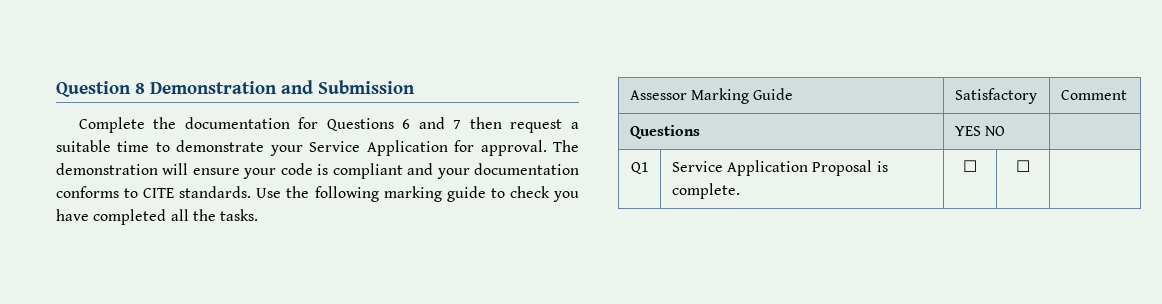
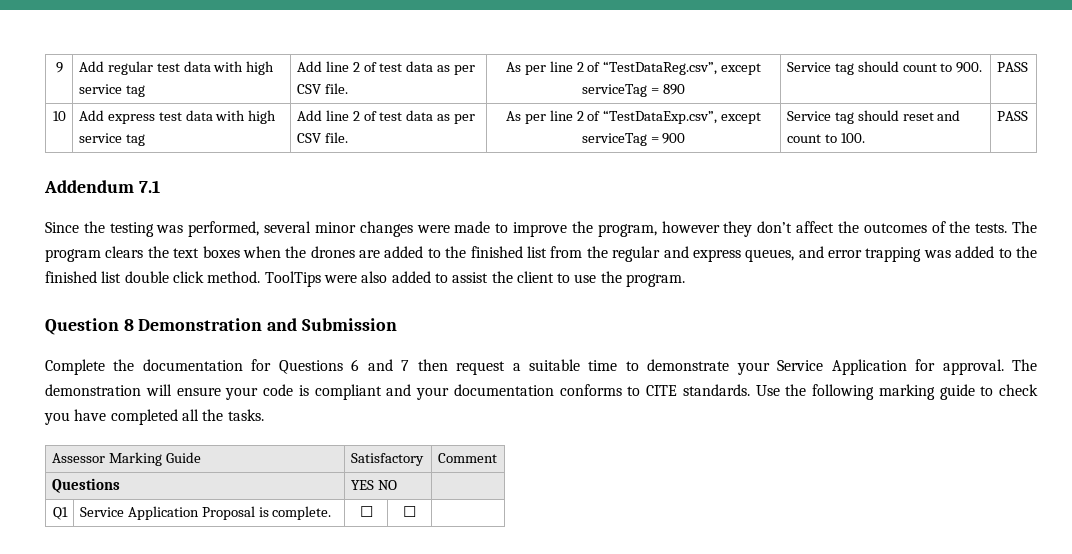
(56, 89) none -> [55,62,63,73] [78,61,275,75] [78,84,145,97] [296,61,476,75] [296,83,348,94] [505,61,762,75] [582,84,685,97] [786,61,983,75] [996,62,1028,72] [52,111,66,121] [78,110,277,124] [78,133,145,146] [296,110,476,124] [296,132,348,143] [505,110,762,124] [581,133,686,146] [786,110,961,124] [786,133,865,143] [996,111,1028,121] [44,180,160,193] [45,221,1038,237] [45,246,1037,262] [45,271,686,287] 9 | Add regular test data with high service tag | Add line 2 of test data as per CSV file. | As per line 2 of “TestDataReg.csv”, except serviceTag = 890 | Service tag should count to 900. | PASS // 10 | Add express test data with high service tag | Add line 2 of test data as per CSV file. | As per line 2 of “TestDataExp.csv”, except serviceTag = 900 | Service tag should reset and count to 100. | PASS // Addendum 7.1 // Since the testing was performed, several minor changes were made to improve the program, however they don’t affect the outcomes of the tests. The program clears the text boxes when the drones are added to the finished list from the regular and express queues, and error trapping was added to the finished list double click method. ToolTips were also added to assist the client to use the program. //

